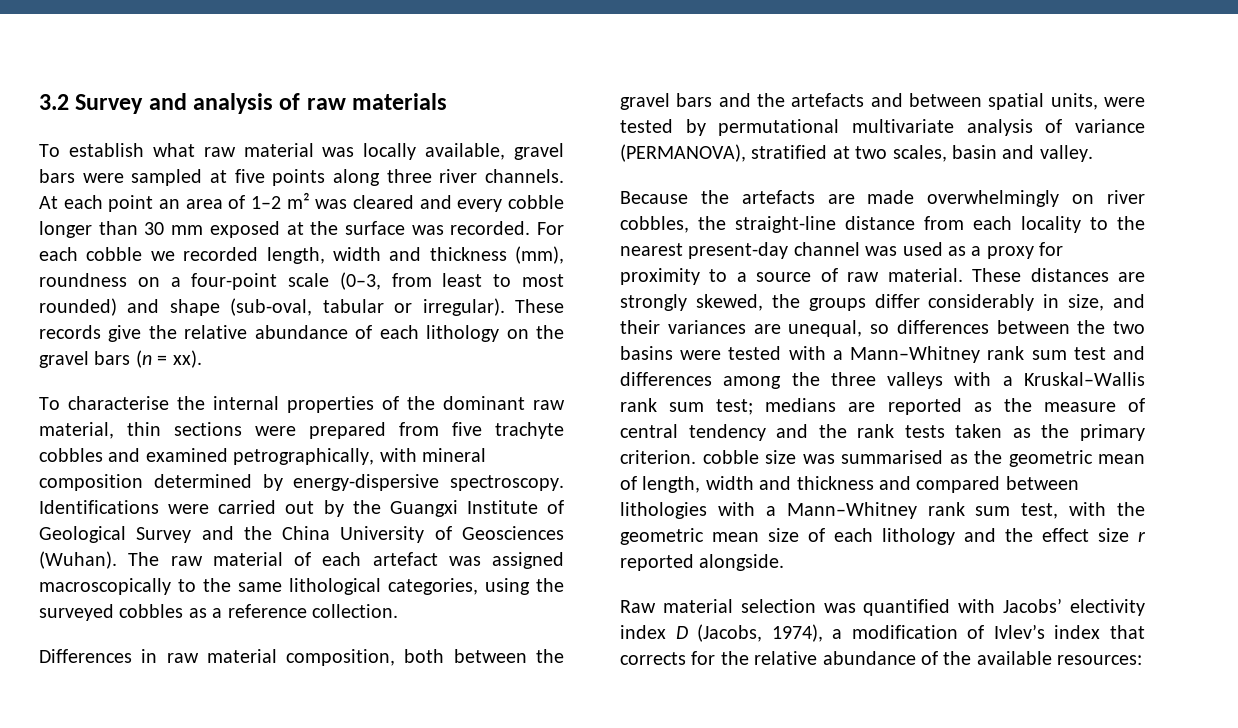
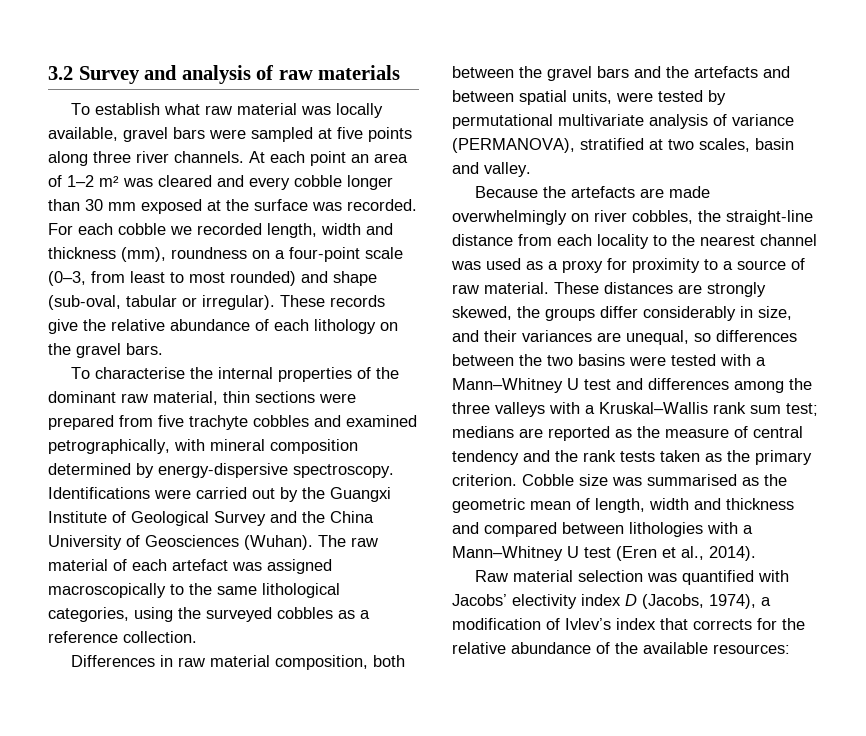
[94,350,202,368] bars (n = xx). -> [126,343,163,355] bars.
[688,242,789,259] present-day -> (755, 240) none
[987,346,1067,360] rank sum -> [567,378,579,390] U
[702,450,759,464] cobble -> [522,474,574,486] Cobble
[927,502,1145,519] [620,528,1146,545] [620,554,785,571] rank sum test, with the geometric mean size of each lithology and the effect size r reported alongside. -> [567,546,756,561] U test (Eren et al., 2014).

